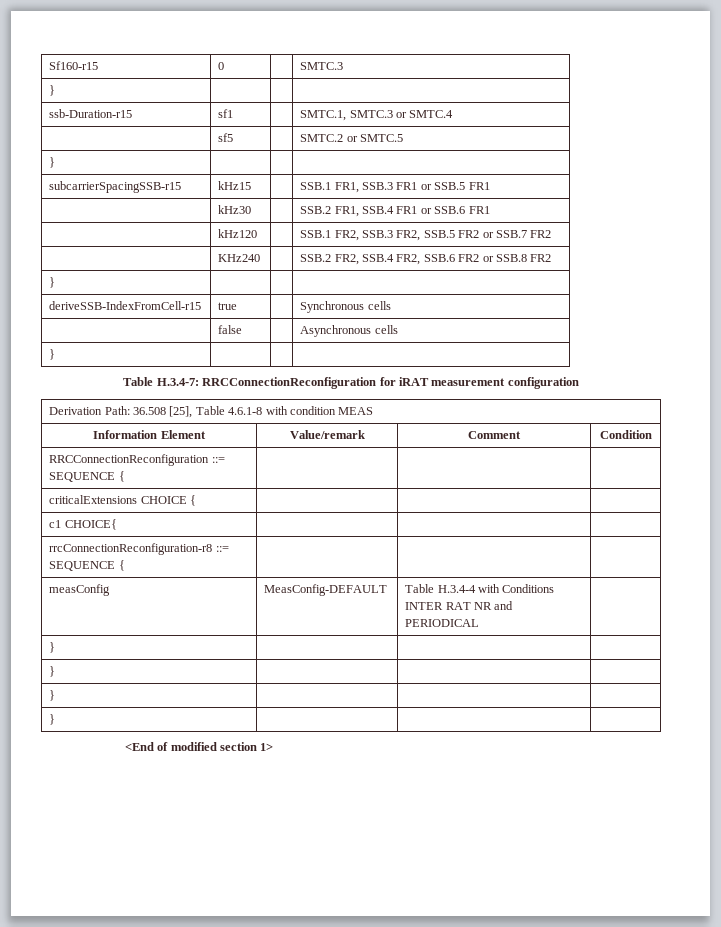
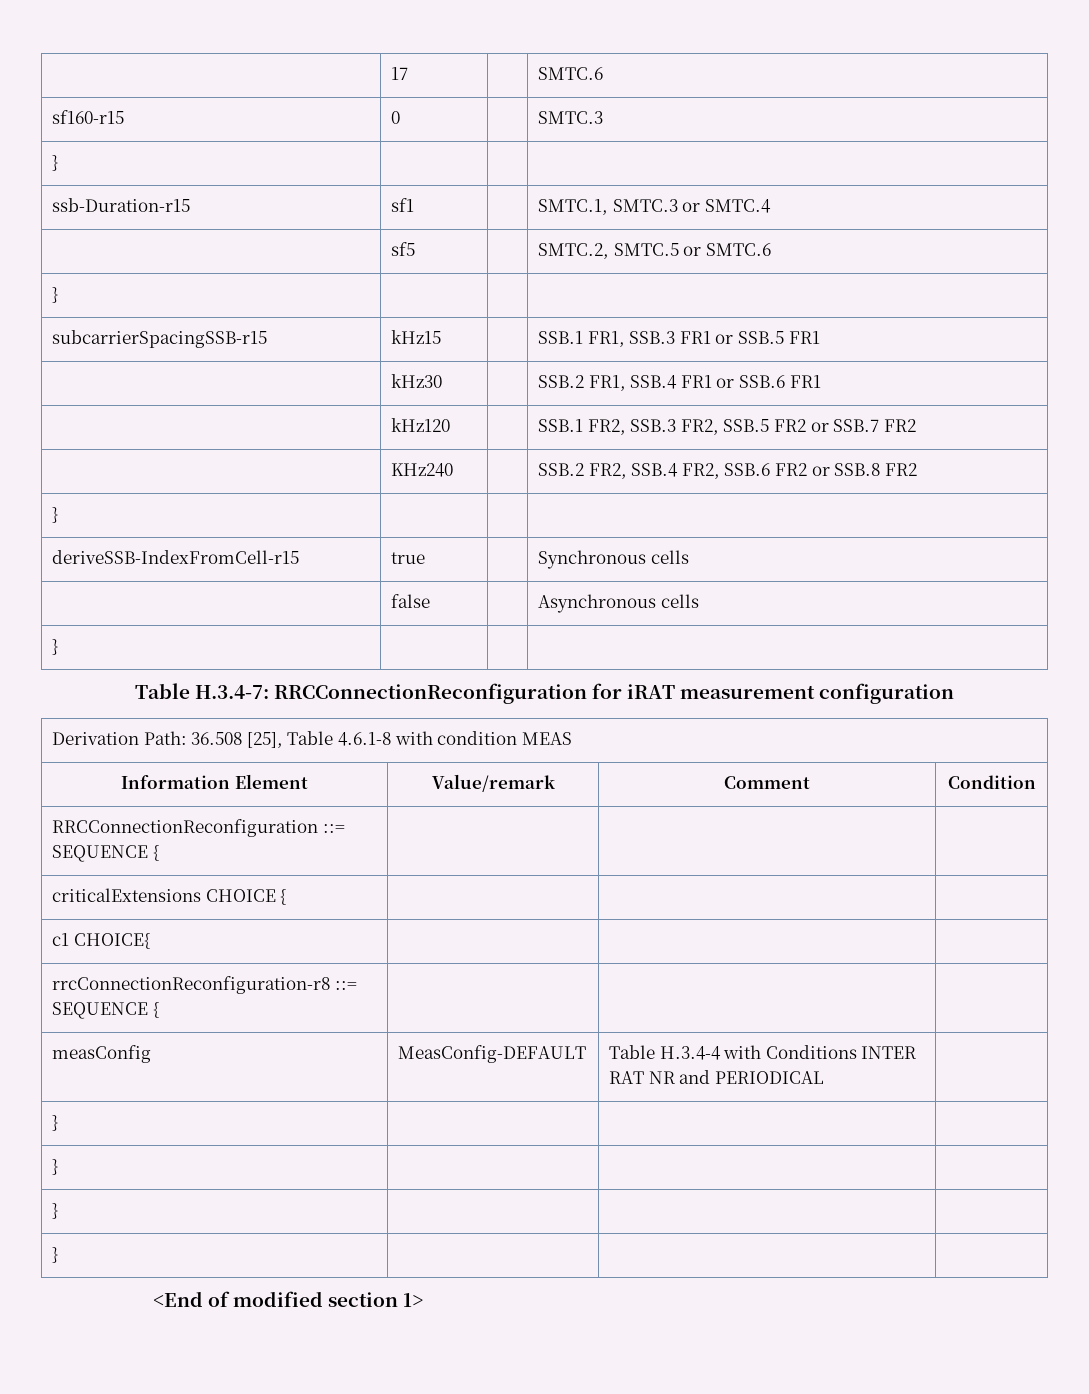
[49,61,99,70] Sf160-r15 -> [391,67,409,80] [538,67,604,80] [52,110,125,124] | 17 | | SMTC.6 // sf160-r15
[300,134,404,142] SMTC.2 or SMTC.5 -> [538,243,771,259] SMTC.2, SMTC.5 or SMTC.6

